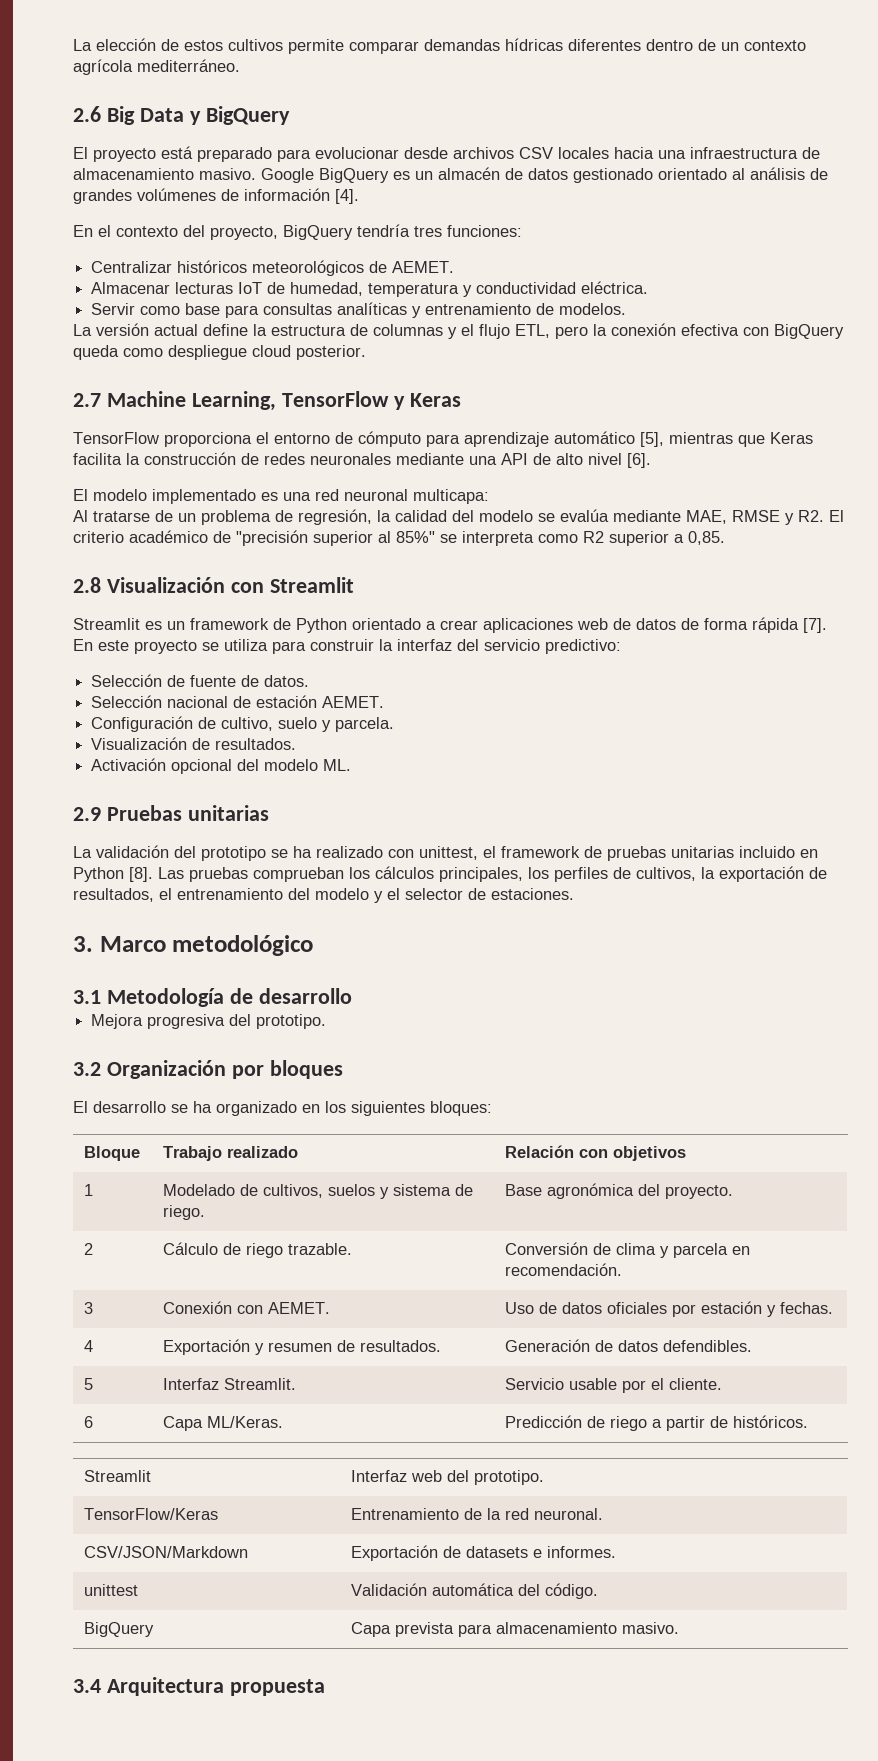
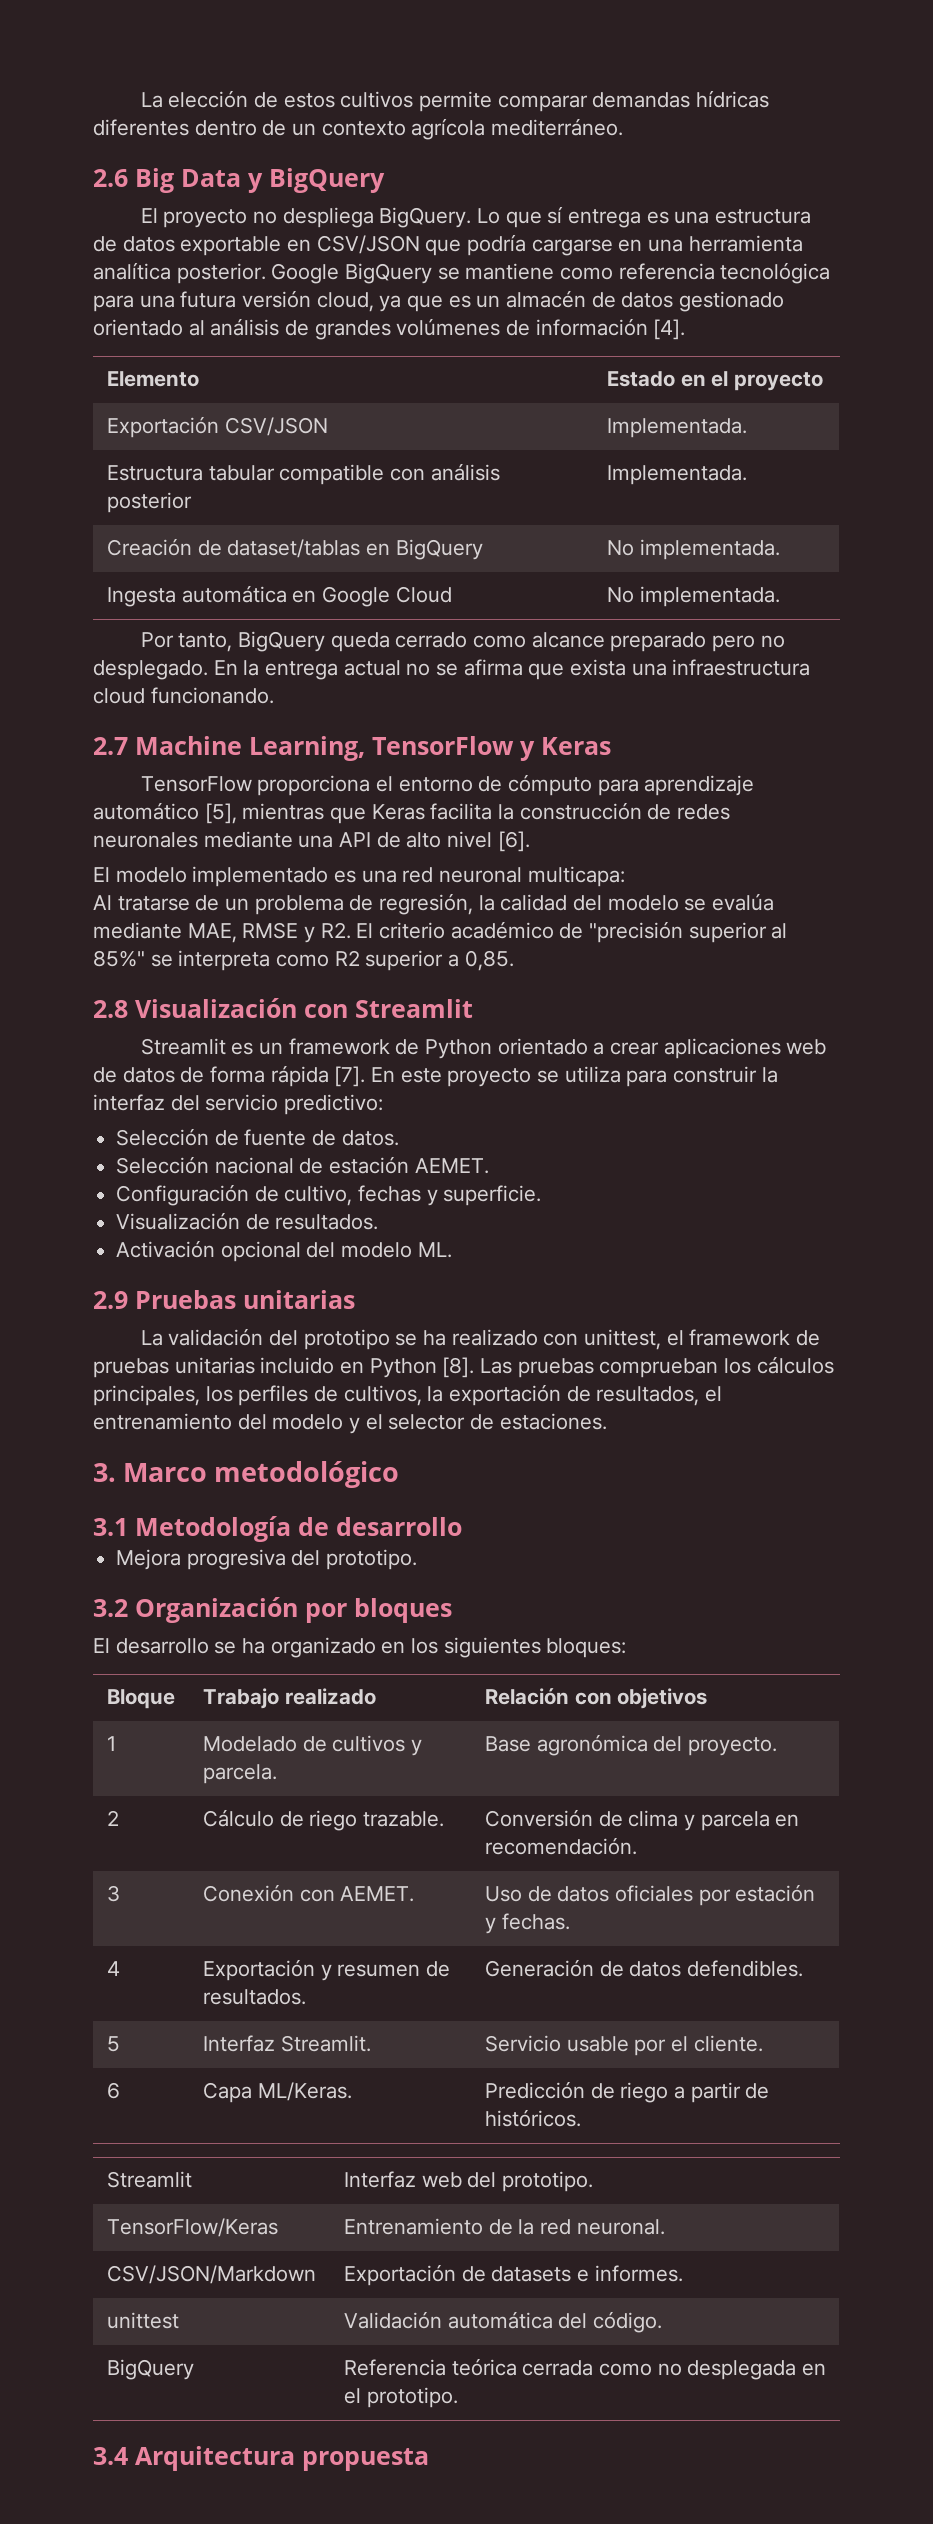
[161,146,820,162] [73,168,389,183] está preparado para evolucionar desde archivos CSV locales hacia una infraestructura de almacenamiento masivo. Google BigQuery -> [252,206,811,228] [93,234,803,256] [93,262,831,284] [93,290,444,312] no despliega BigQuery. Lo que sí entrega es una estructura de datos exportable en CSV/JSON que podría cargarse en una herramienta analítica posterior. Google BigQuery se mantiene como referencia tecnológica para una futura versión cloud, ya que
[73,224,522,240] [91,260,455,276] [91,281,649,297] [91,302,627,318] [73,323,844,339] [73,345,366,360] // En el contexto del proyecto, BigQuery tendría tres funciones: // Centralizar históricos meteorológicos de AEMET. // Almacenar lecturas IoT de humedad, temperatura y conductividad eléctrica. // Servir como base para consultas analíticas y entrenamiento de modelos. // La versión actual define la estructura de columnas y el flujo ETL, pero la conexión efectiva con BigQuery queda como despliegue cloud posterior. -> [106,371,199,387] [606,371,823,391] [106,416,328,438] [606,418,747,438] [106,463,500,485] [106,492,192,513] [606,465,747,485] [106,538,483,560] [606,539,780,560] [106,585,452,607] [606,586,780,607] [140,631,785,652] [93,659,811,680] [93,687,274,704] // Elemento | Estado en el proyecto // Exportación CSV/JSON | Implementada. // Estructura tabular compatible con análisis posterior | Implementada. // Creación de dataset/tablas en BigQuery | No implementada. // Ingesta automática en Google Cloud | No implementada. // Por tanto, BigQuery queda cerrado como alcance preparado pero no desplegado. En la entrega actual no se afirma que exista una infraestructura cloud funcionando.
[278,717,395,732] suelo y parcela. -> [358,1185,542,1206] fechas y superficie.
[263,1184,474,1199] [163,1205,206,1220] cultivos, suelos y sistema de riego. -> [332,1735,422,1756] [202,1764,277,1784] cultivos y parcela.
[351,1622,680,1637] Capa prevista para almacenamiento masivo. -> [343,2358,826,2380] [343,2387,458,2408] Referencia teórica cerrada como no desplegada en el prototipo.

